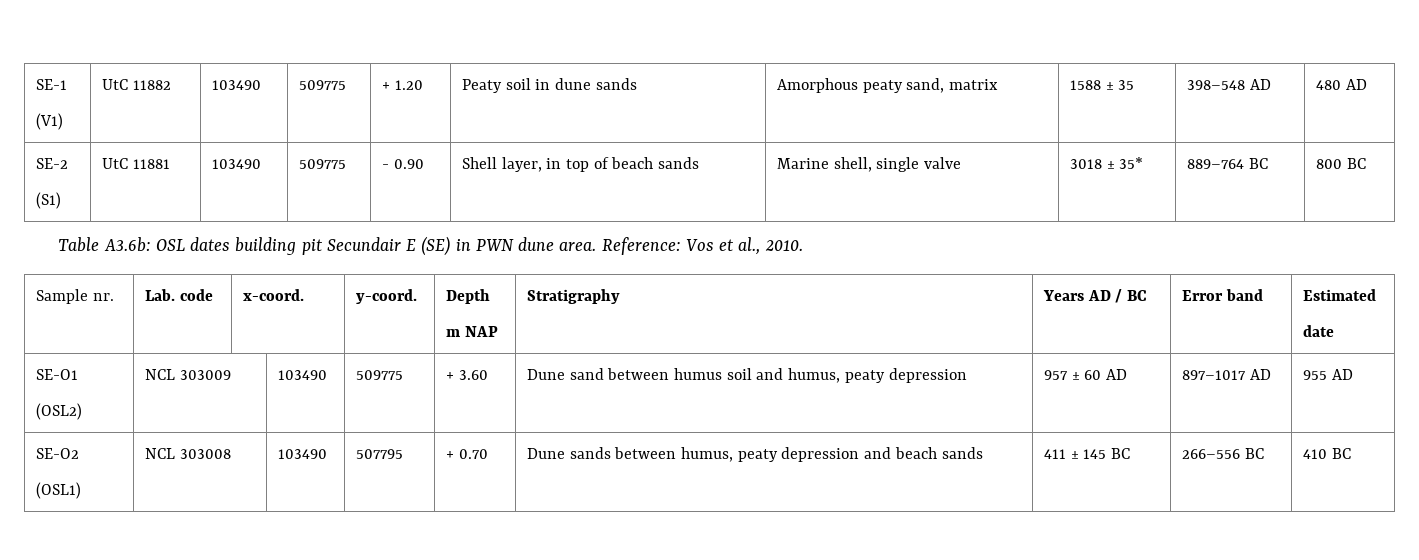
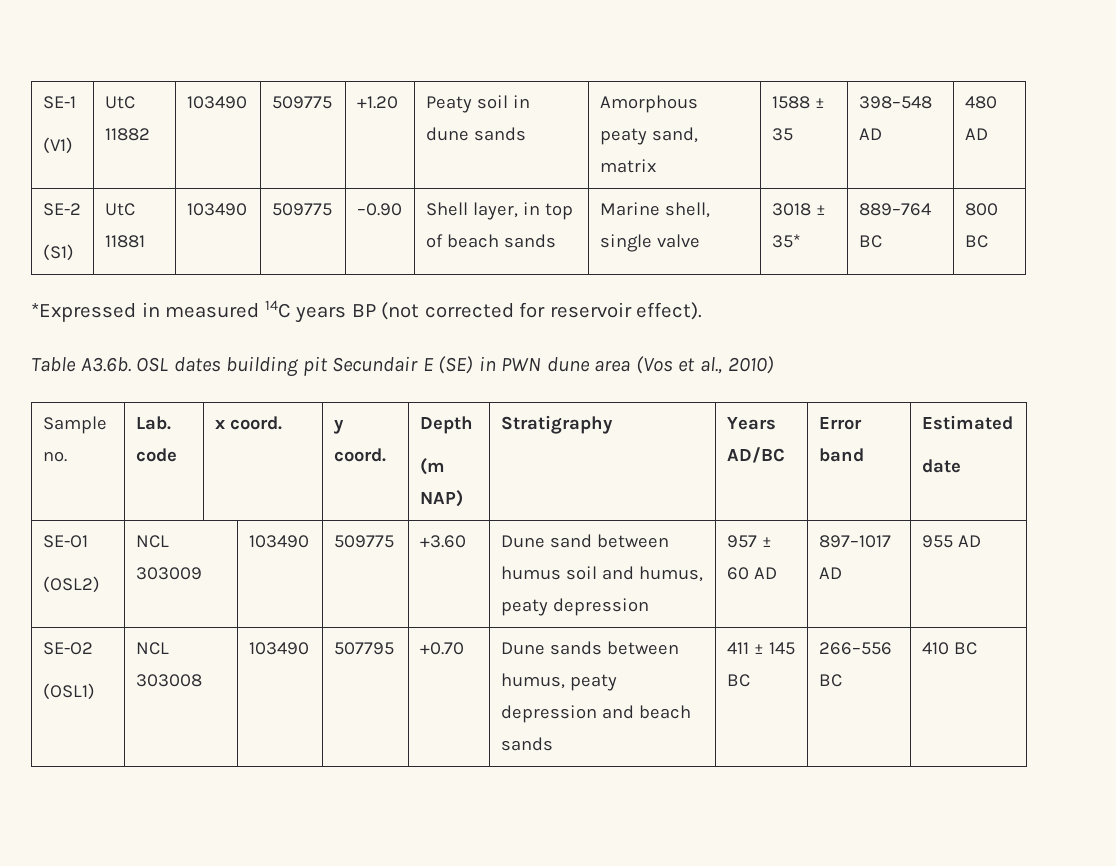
[381,80,423,90] + 1.20 -> [356,96,398,109] +1.20
[381,159,424,169] - 0.90 -> [356,203,402,216] –0.90
(1366, 163) none -> [31,300,703,323] // *Expressed in measured 14C years BP (not corrected for reservoir effect).
[103,237,151,252] A3.6b: -> [80,357,131,372] A3.6b.
[559,237,714,255] area. Reference: Vos -> [594,356,673,374] area (Vos
[764,240,803,251] 2010. -> [727,356,774,374] 2010)
[92,293,114,301] nr. -> [42,451,67,462] no.
[242,289,304,301] [355,289,417,304] x-coord. | y-coord. -> [214,416,282,430] [333,420,344,434] [333,448,386,462] x coord. | y coord.
[445,326,498,337] m NAP -> [419,458,445,475] [419,490,463,507] (m NAP)
[1087,289,1148,303] AD / BC -> [726,447,785,463] AD/BC
[445,370,488,380] + 3.60 -> [419,535,466,548] +3.60
[445,449,488,459] + 0.70 -> [419,642,464,655] +0.70

